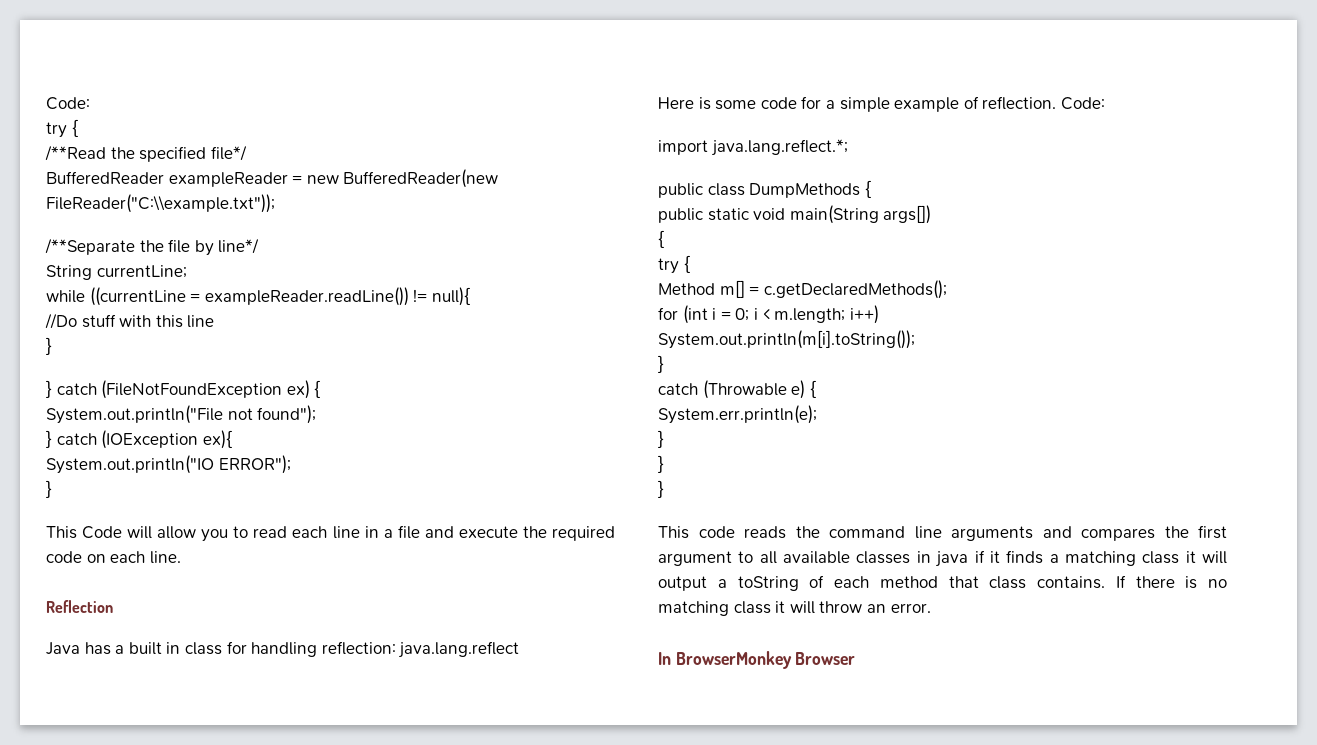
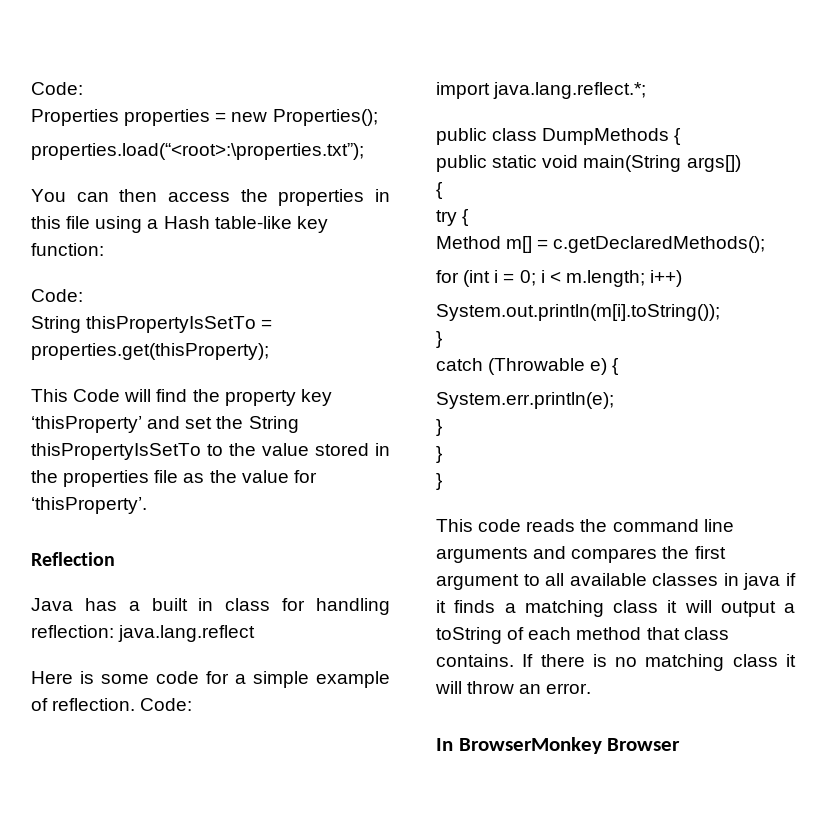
[46,97,90,110] [46,119,78,138] [45,145,247,162] [46,169,499,188] [46,194,275,213] [45,238,260,256] [46,265,187,280] [46,287,470,306] [45,313,215,329] [46,337,52,355] [46,380,321,399] [46,405,317,424] [46,430,232,449] [46,455,291,474] [46,480,52,498] [46,525,615,542] [46,551,181,564] Code: // try { // /**Read the specified file*/ // BufferedReader exampleReader = new BufferedReader(new FileReader("C:\\example.txt")); // /**Separate the file by line*/ // String currentLine; // while ((currentLine = exampleReader.readLine()) != null){ // //Do stuff with this line // } // } catch (FileNotFoundException ex) { // System.out.println("File not found"); // } catch (IOException ex){ // System.out.println("IO ERROR"); // } // This Code will allow you to read each line in a file and execute the required code on each line. -> [31,82,83,95] [31,109,378,126] [31,143,364,160] [31,189,391,206] [31,216,328,233] [31,243,104,256] [31,289,83,302] [31,316,273,333] [31,343,269,360] [31,389,332,406] [31,416,299,433] [31,443,390,460] [31,470,317,487] [31,497,147,514] Code: // Properties properties = new Properties(); // properties.load(“<root>:\properties.txt”); // You can then access the properties in this file using a Hash table-like key function: // Code: // String thisPropertyIsSetTo = properties.get(thisProperty); // This Code will find the property key ‘thisProperty’ and set the String thisPropertyIsSetTo to the value stored in the properties file as the value for ‘thisProperty’.

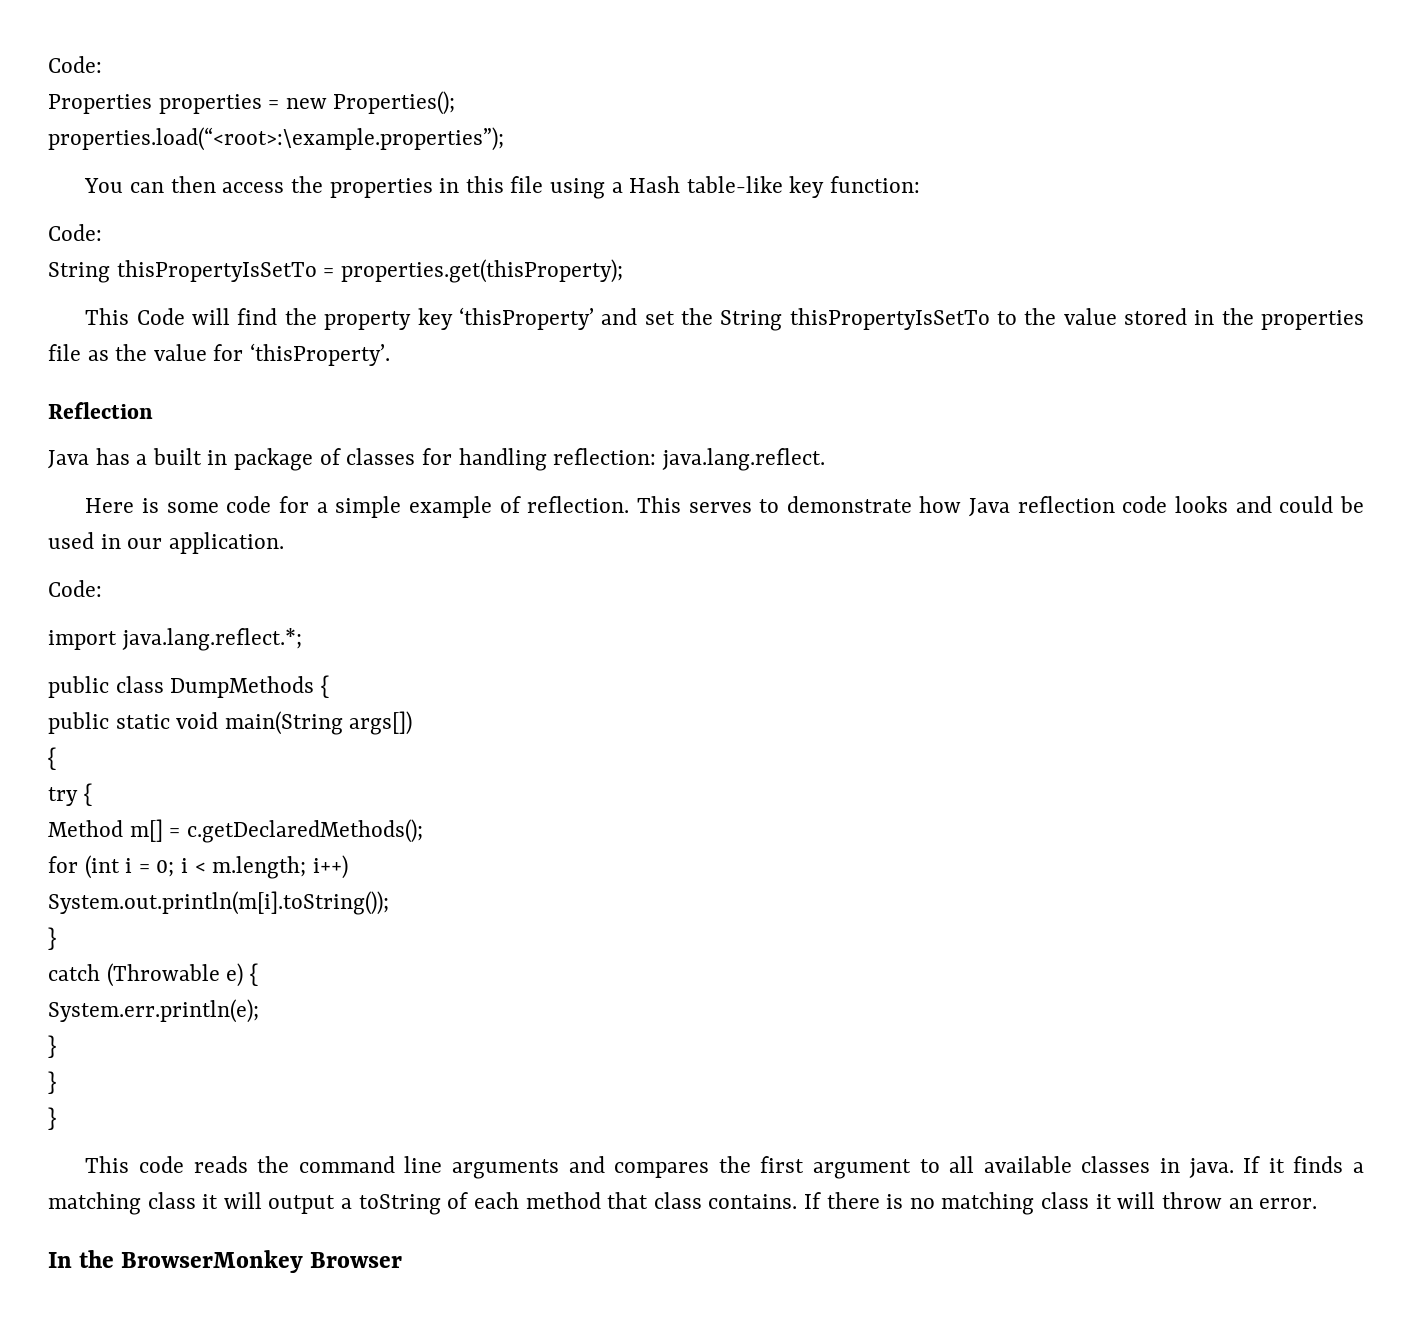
[31,143,364,160] properties.load(“<root>:\properties.txt”); -> [48,127,504,151] properties.load(“<root>:\example.properties”);
[225,598,271,611] class -> [234,448,416,471] package of classes
[118,625,256,642] java.lang.reflect -> [661,448,825,471] java.lang.reflect.
(136, 704) none -> [636,496,1364,517] [48,532,284,554] This serves to demonstrate how Java reflection code looks and could be used in our application. //
[743,573,796,590] java if -> [1188,1156,1261,1178] java. If
(453, 744) none -> [79,1250,115,1268] the

